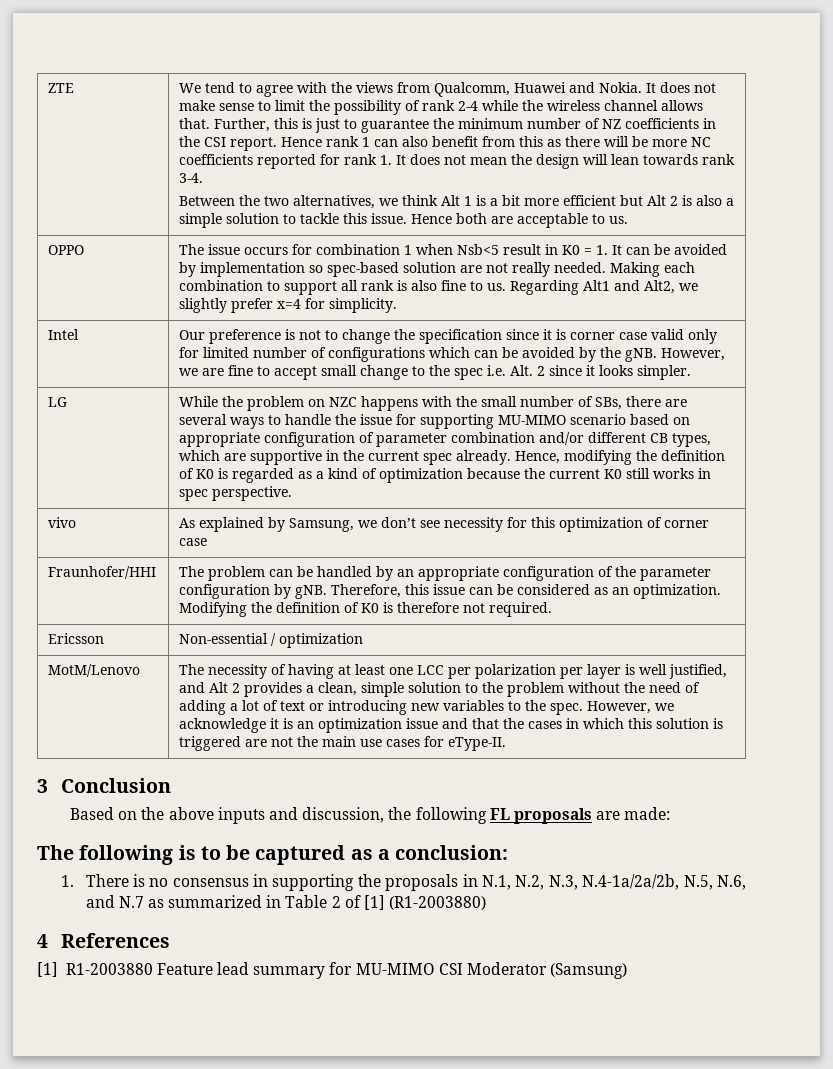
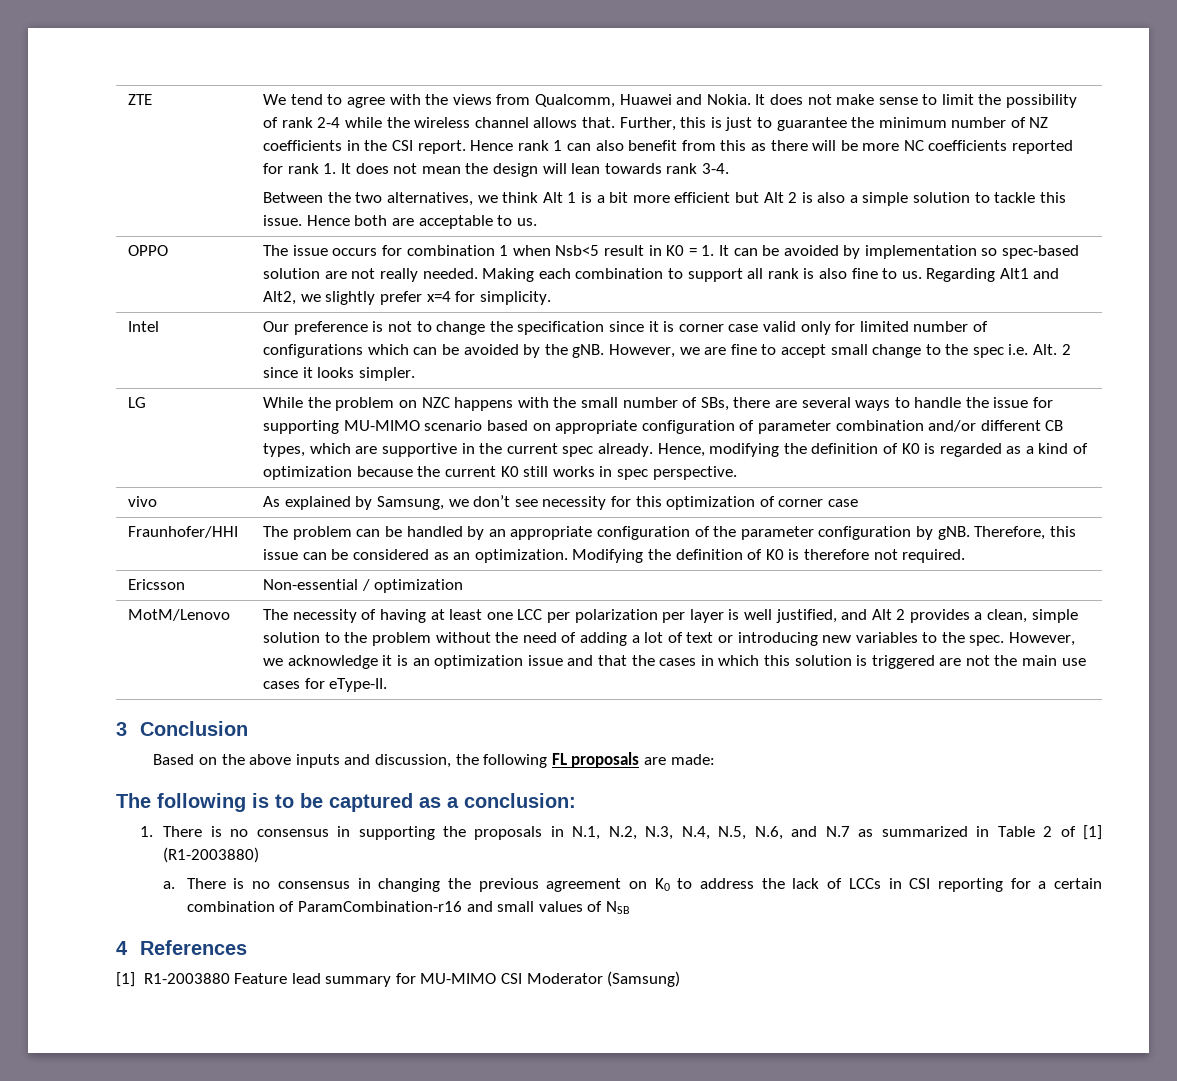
[582,874,680,890] N.4-1a/2a/2b, -> [681,826,710,840] N.4,
(487, 903) none -> [163,878,1103,892] [186,901,630,914] // a. There is no consensus in changing the previous agreement on K0 to address the lack of LCCs in CSI reporting for a certain combination of ParamCombination-r16 and small values of NSB

